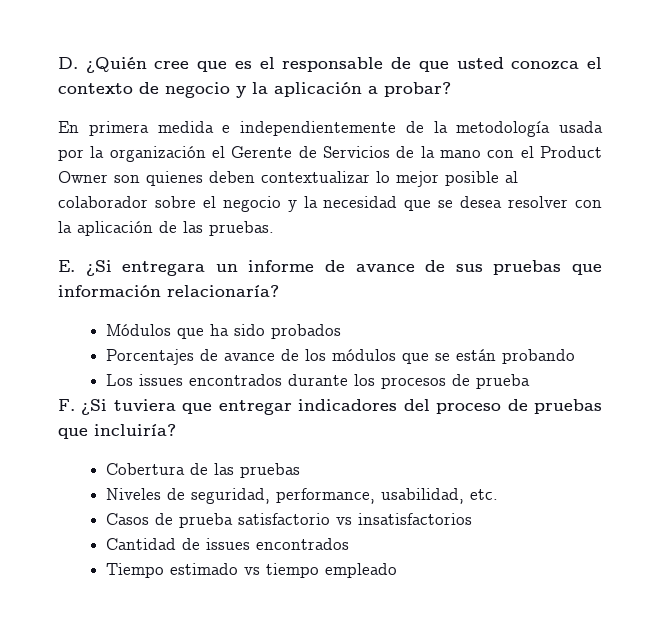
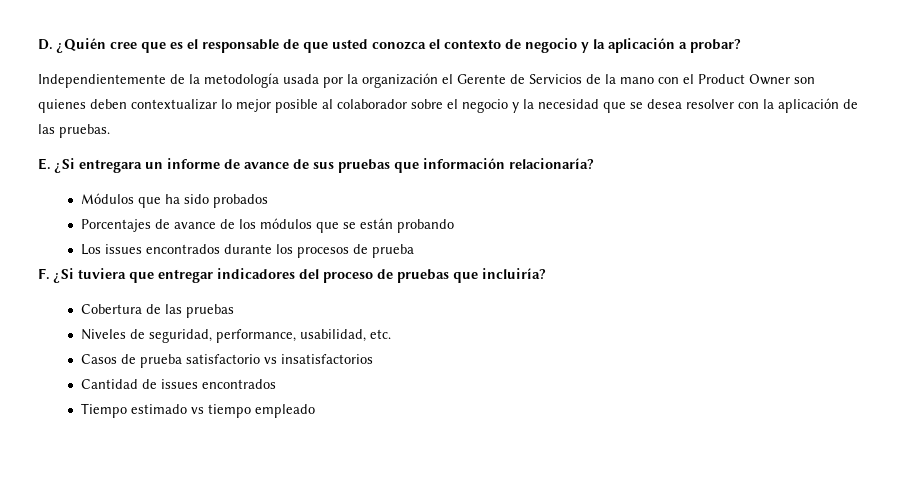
[58,121,396,136] En primera medida e independientemente -> [38,74,166,88] Independientemente

